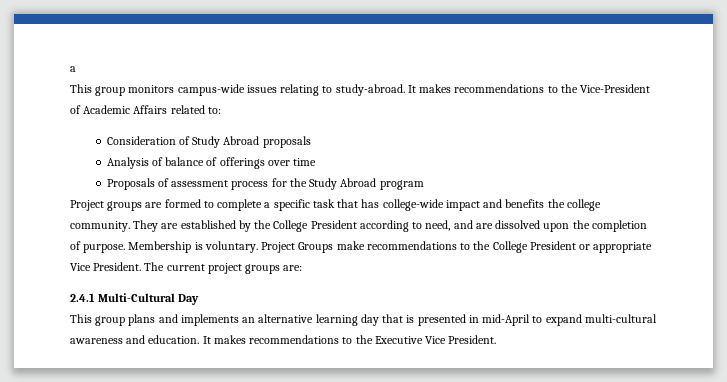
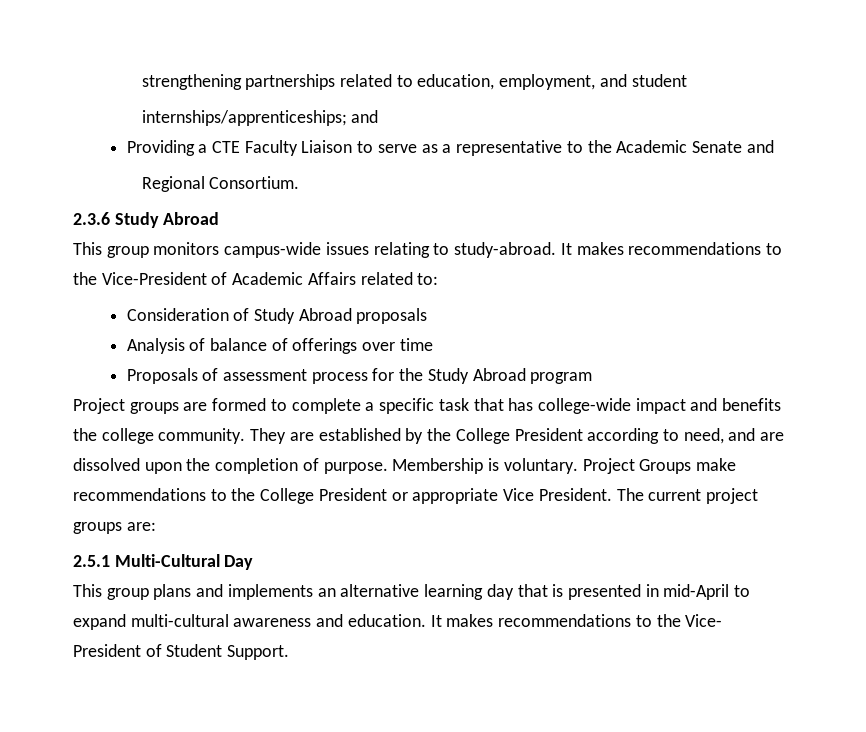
[70,66,76,72] a -> [141,74,687,90] [141,110,379,126] [126,140,774,156] [141,176,300,192] [73,212,220,228] strengthening partnerships related to education, employment, and student // internships/apprenticeships; and // Providing a CTE Faculty Liaison to serve as a representative to the Academic Senate and // Regional Consortium. // 2.3.6 Study Abroad
[70,293,95,302] 2.4.1 -> [73,555,110,567] 2.5.1
[374,335,497,344] Executive Vice President. -> [685,614,723,627] [73,644,290,660] Vice- President of Student Support.

